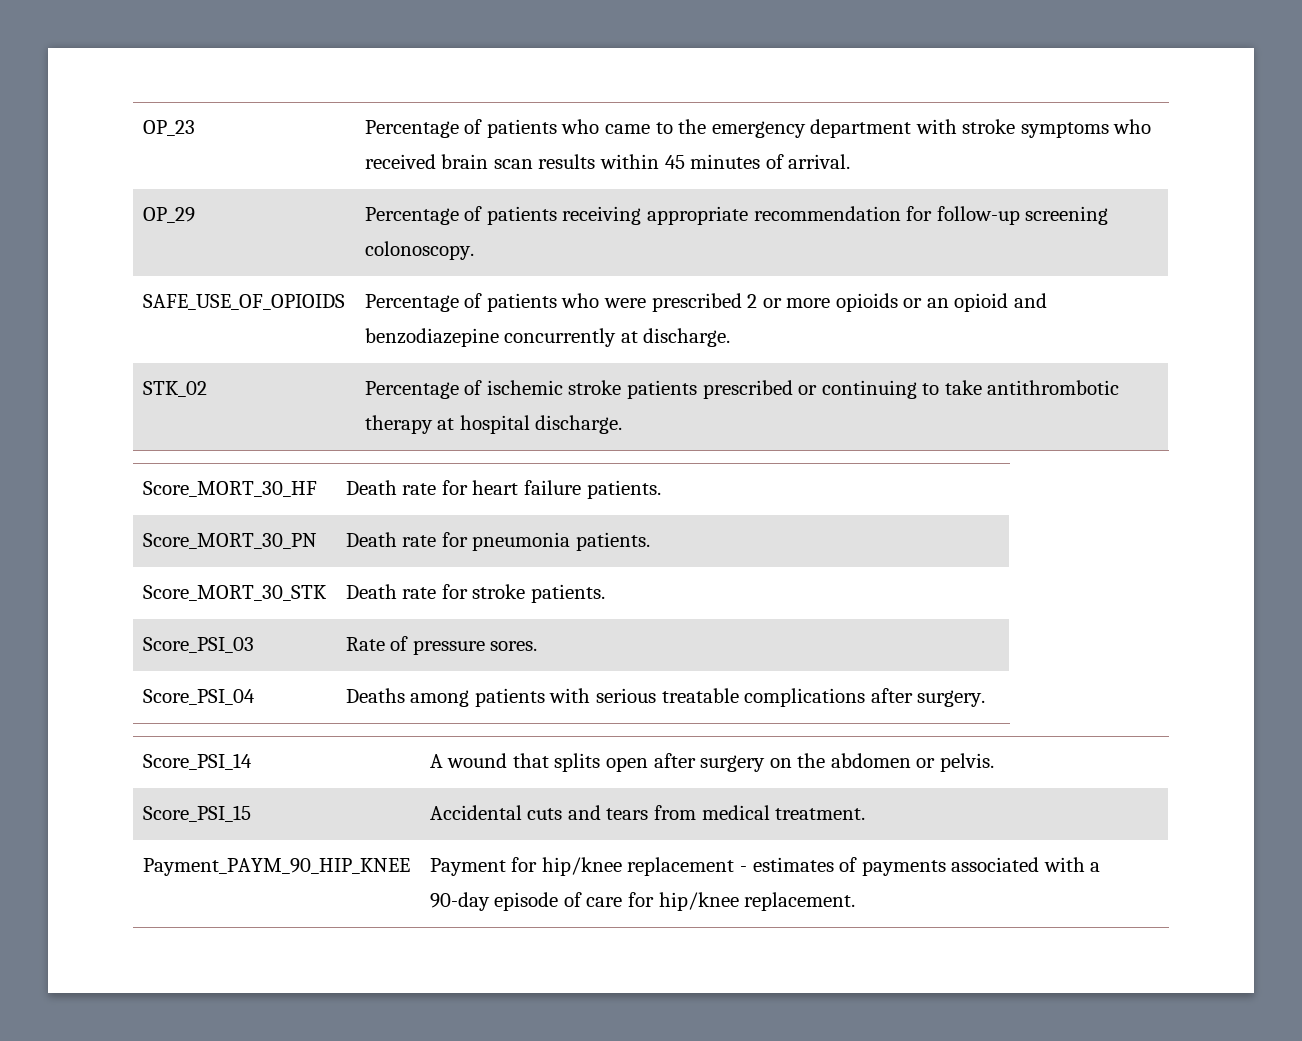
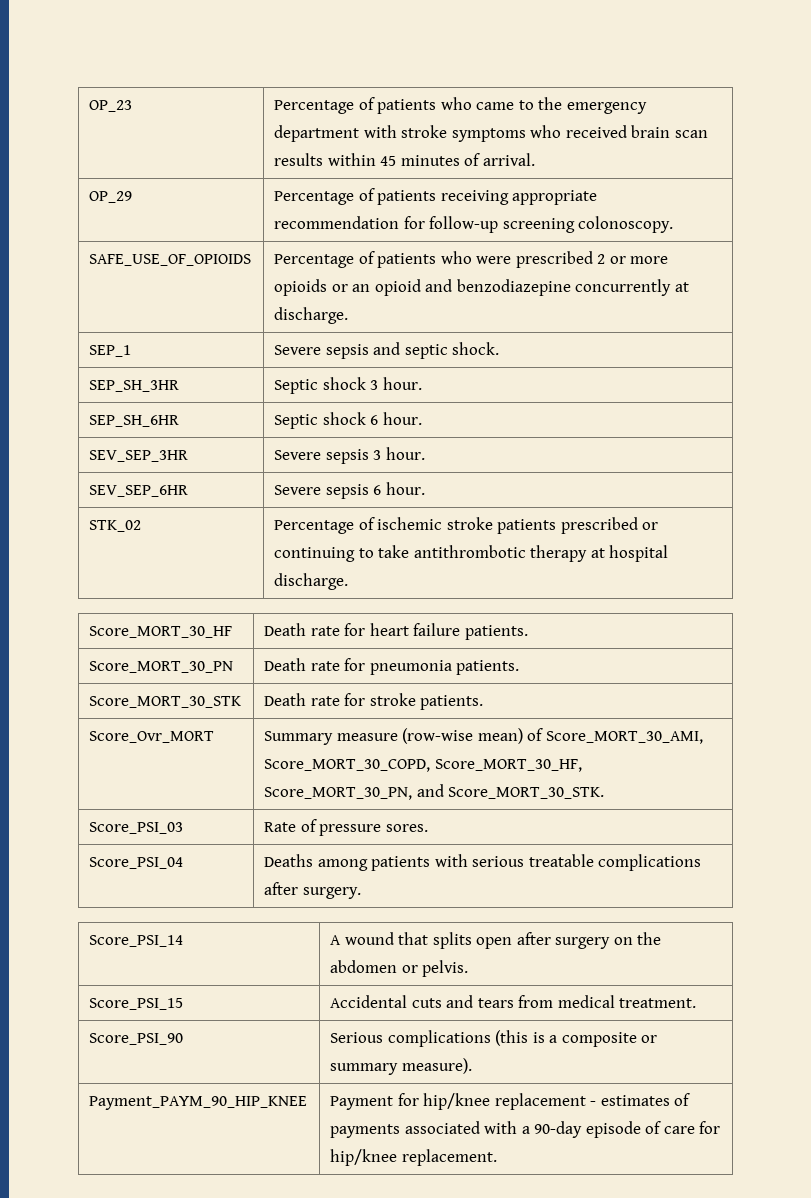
(731, 337) none -> [89,345,132,357] [274,342,500,359] [89,380,180,392] [274,377,422,394] [89,415,180,427] [274,412,422,429] [89,450,189,462] [274,447,425,464] [89,485,189,497] [274,482,425,499] // SEP_1 | Severe sepsis and septic shock. // SEP_SH_3HR | Septic shock 3 hour. // SEP_SH_6HR | Septic shock 6 hour. // SEV_SEP_3HR | Severe sepsis 3 hour. // SEV_SEP_6HR | Severe sepsis 6 hour.
(606, 593) none -> [89,731,215,743] [264,728,703,745] [264,759,582,772] [264,784,605,800] // Score_Ovr_MORT | Summary measure (row-wise mean) of Score_MORT_30_AMI, Score_MORT_30_COPD, Score_MORT_30_HF, Score_MORT_30_PN, and Score_MORT_30_STK.
(866, 814) none -> [89,1033,184,1045] [330,1030,658,1047] [330,1058,472,1075] // Score_PSI_90 | Serious complications (this is a composite or summary measure).

